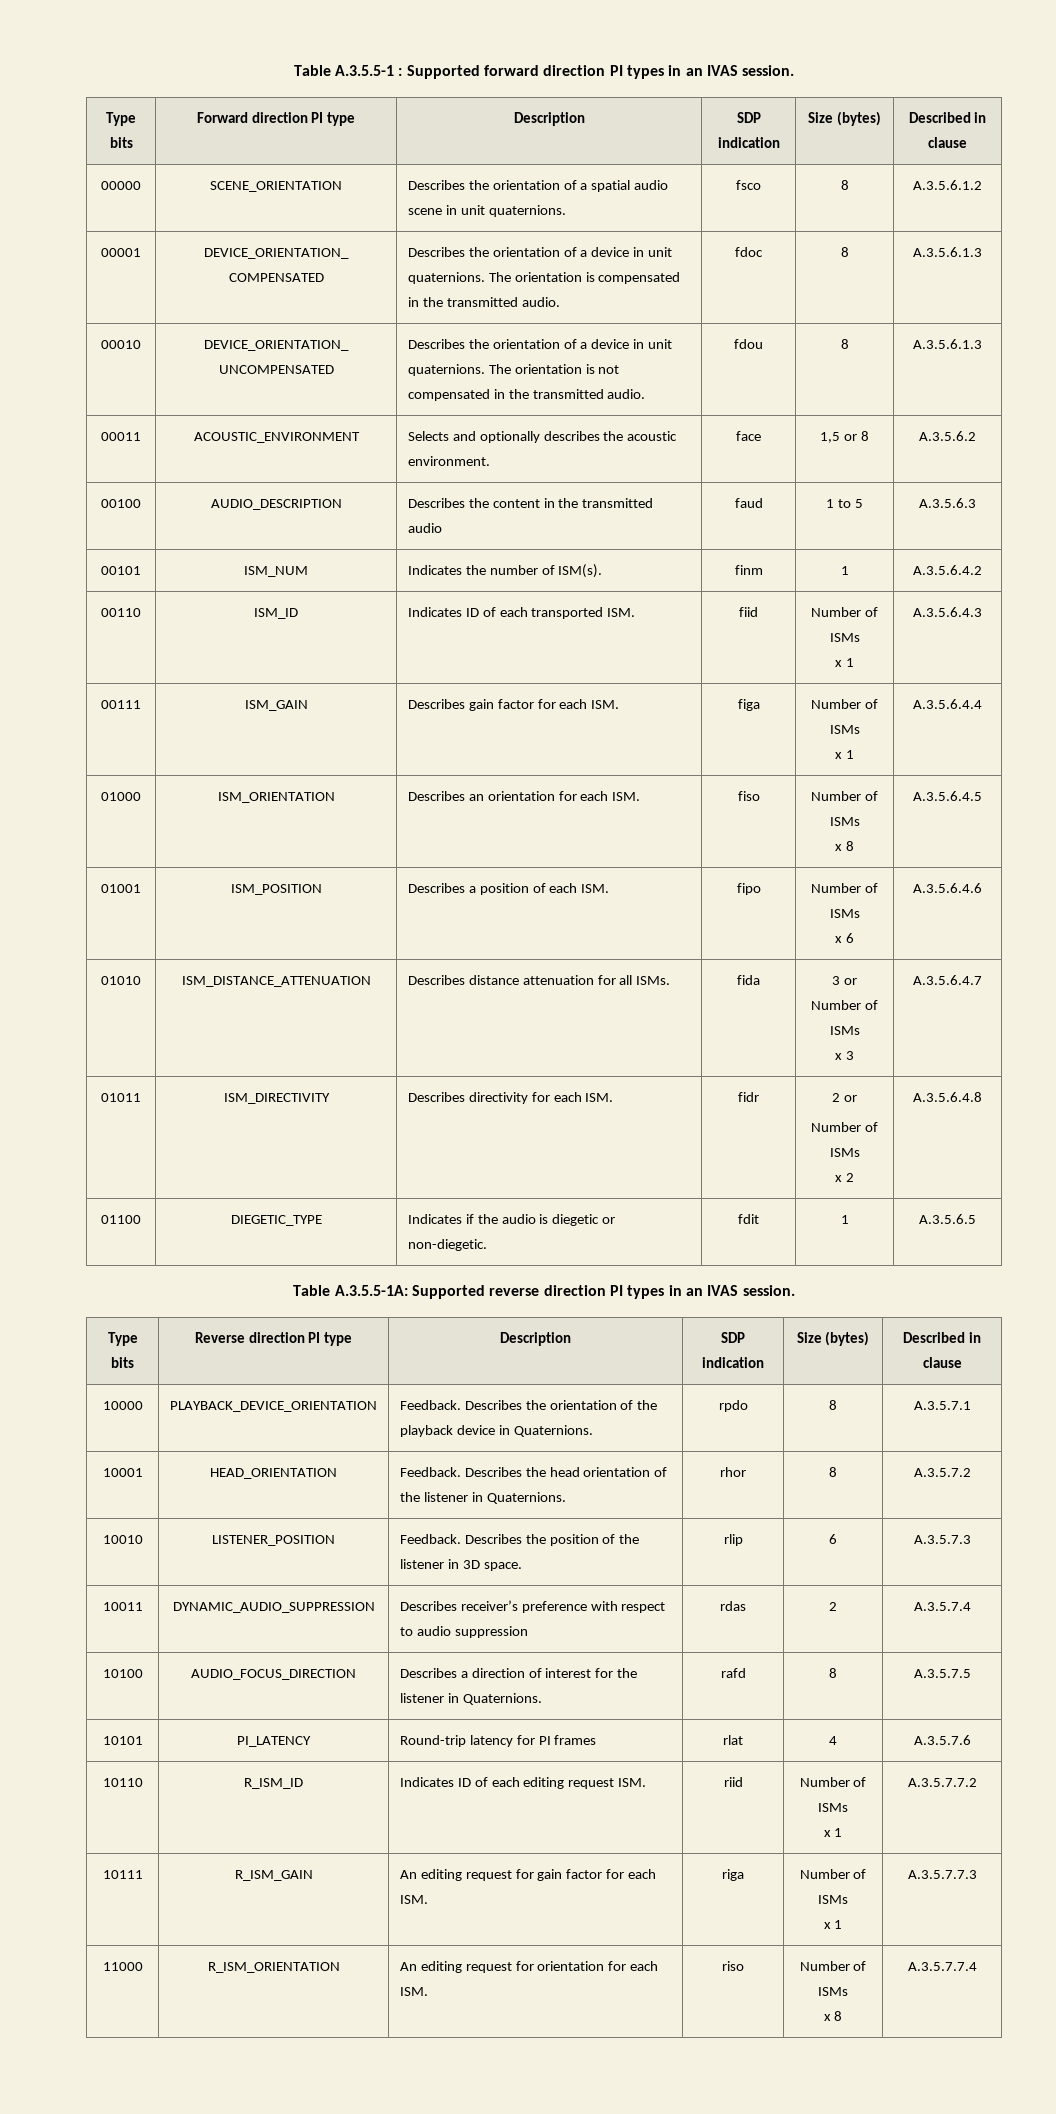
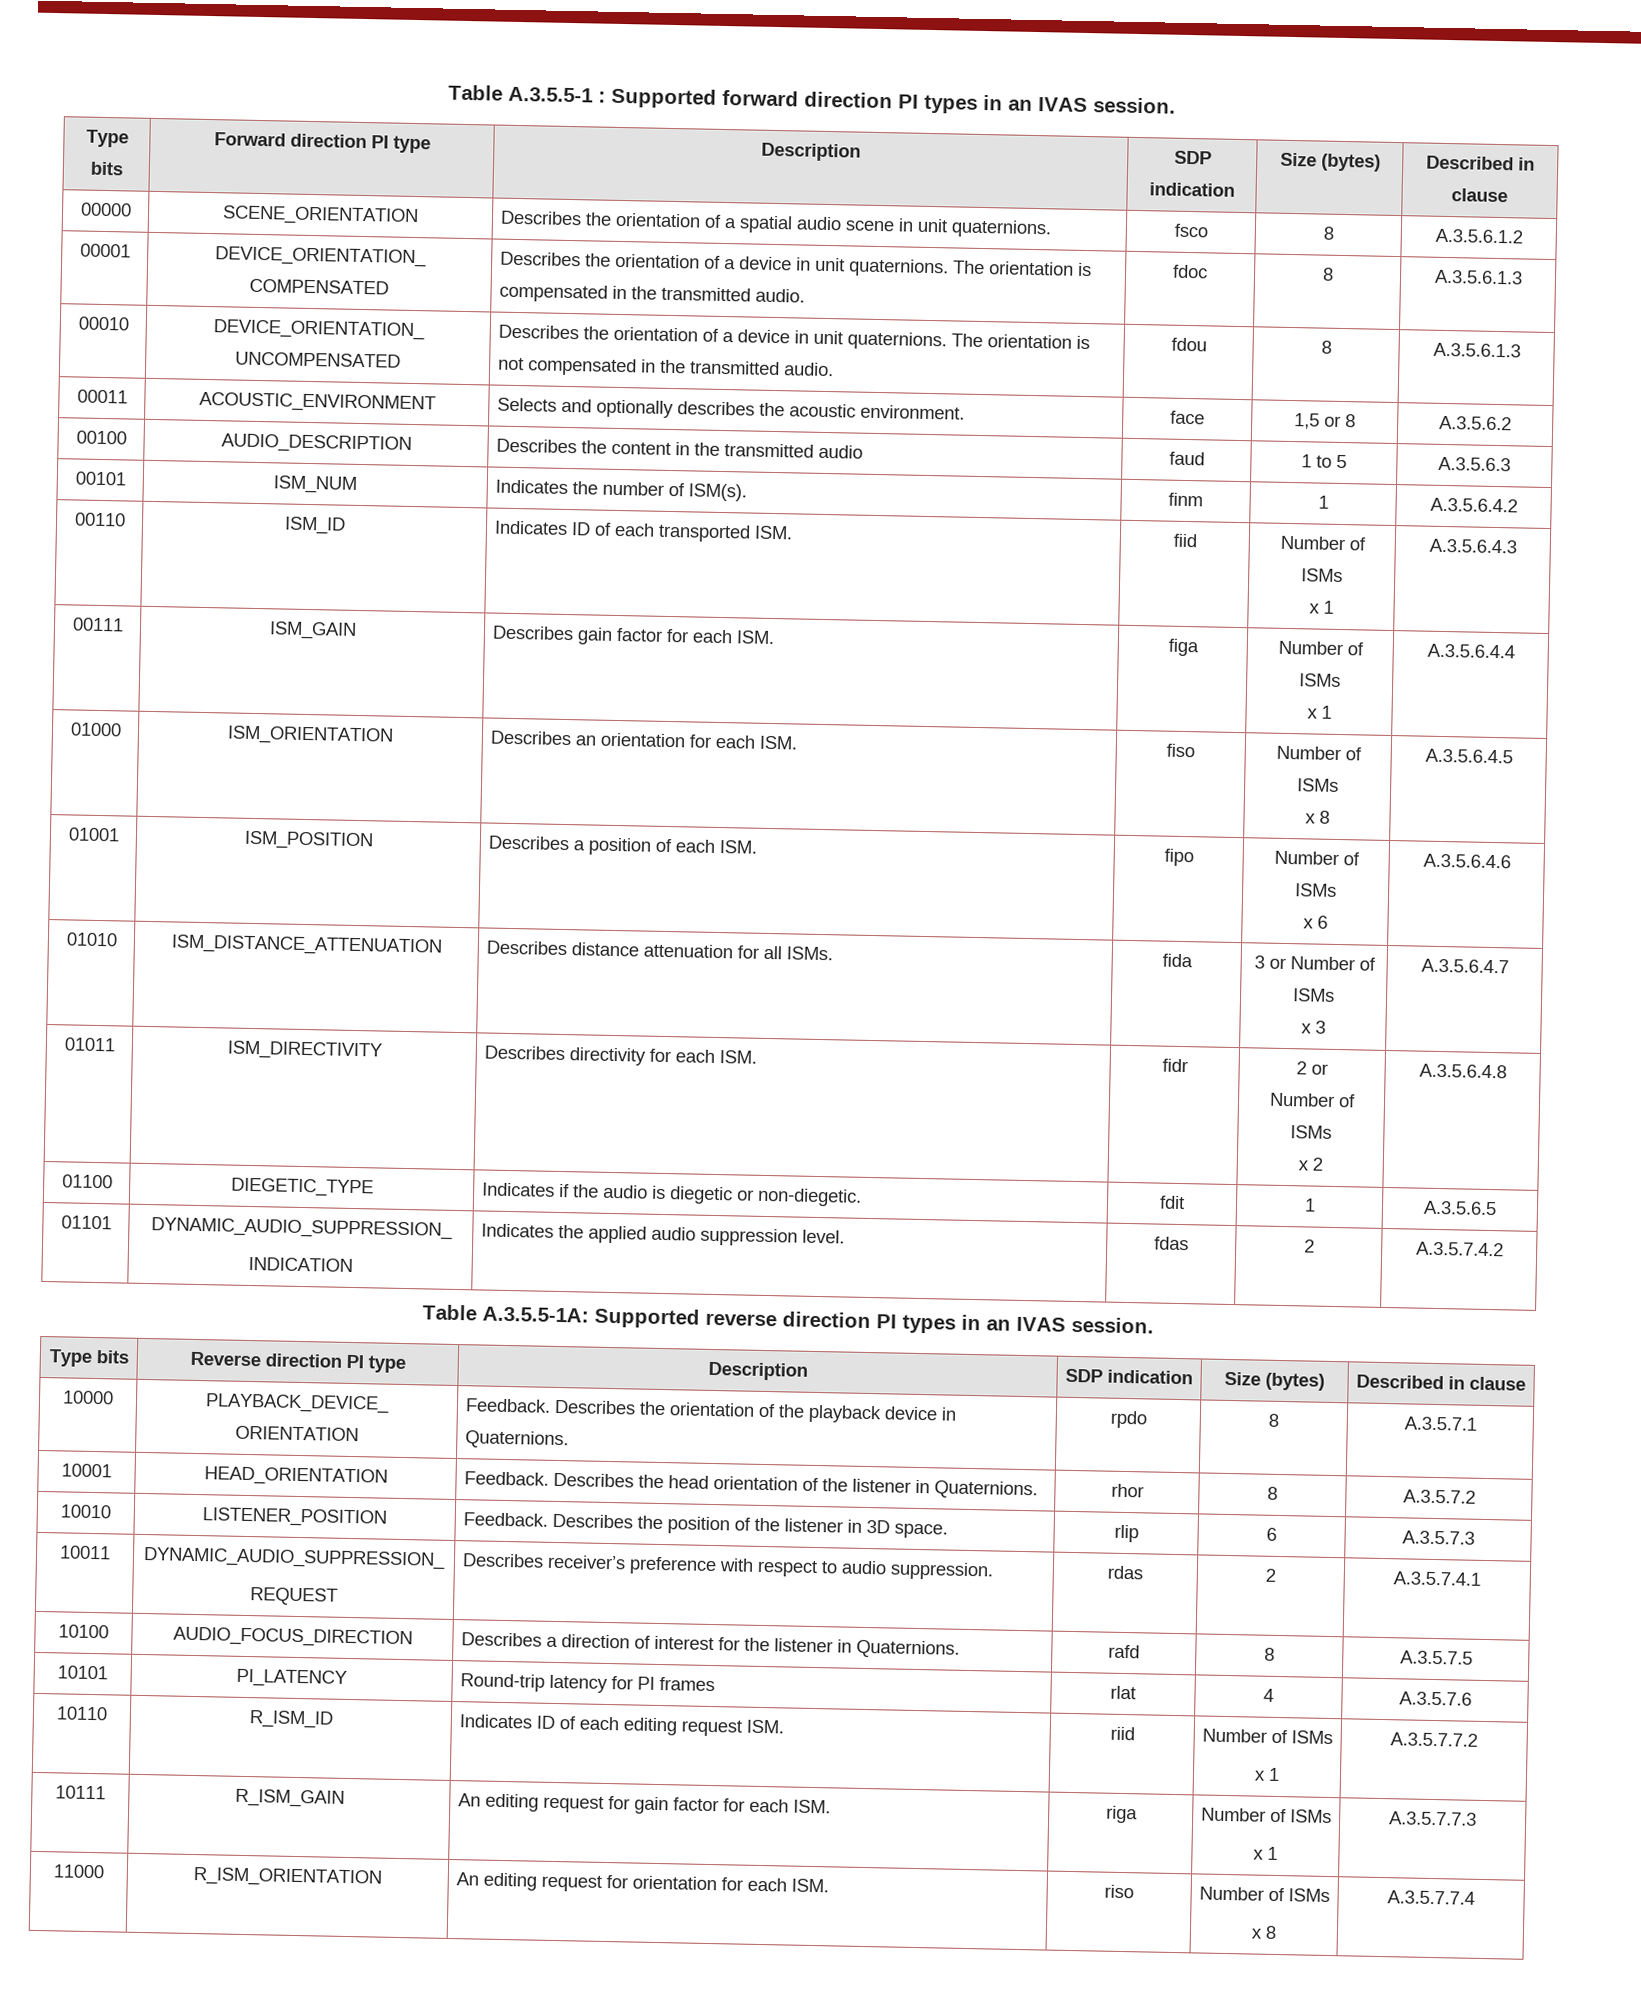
(976, 1219) none -> [60,1215,112,1230] [150,1217,453,1240] [247,1256,353,1272] [480,1223,845,1247] [1154,1236,1189,1251] [1303,1239,1315,1253] [1415,1241,1504,1257] // 01101 | DYNAMIC_AUDIO_SUPPRESSION_ // INDICATION | Indicates the applied audio suppression level. | fdas | 2 | A.3.5.7.4.2
[172,1602,375,1613] DYNAMIC_AUDIO_SUPPRESSION -> [143,1547,446,1570] [249,1587,338,1606] DYNAMIC_AUDIO_SUPPRESSION_ // REQUEST
[454,1626,528,1638] suppression -> [889,1561,994,1581] suppression.
[913,1602,971,1611] A.3.5.7.4 -> [1393,1571,1481,1586] A.3.5.7.4.1

